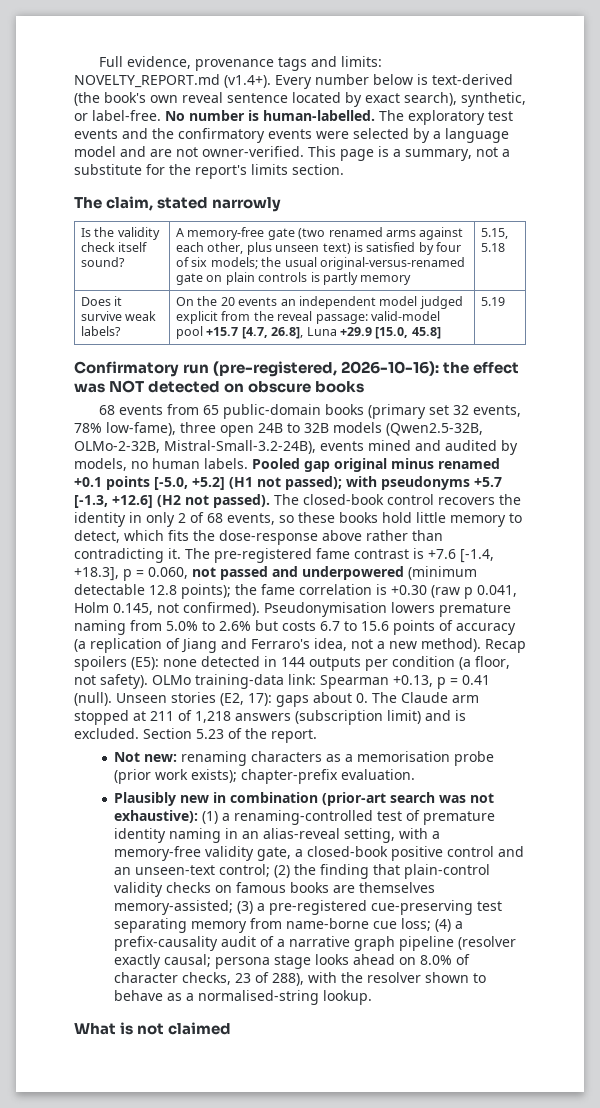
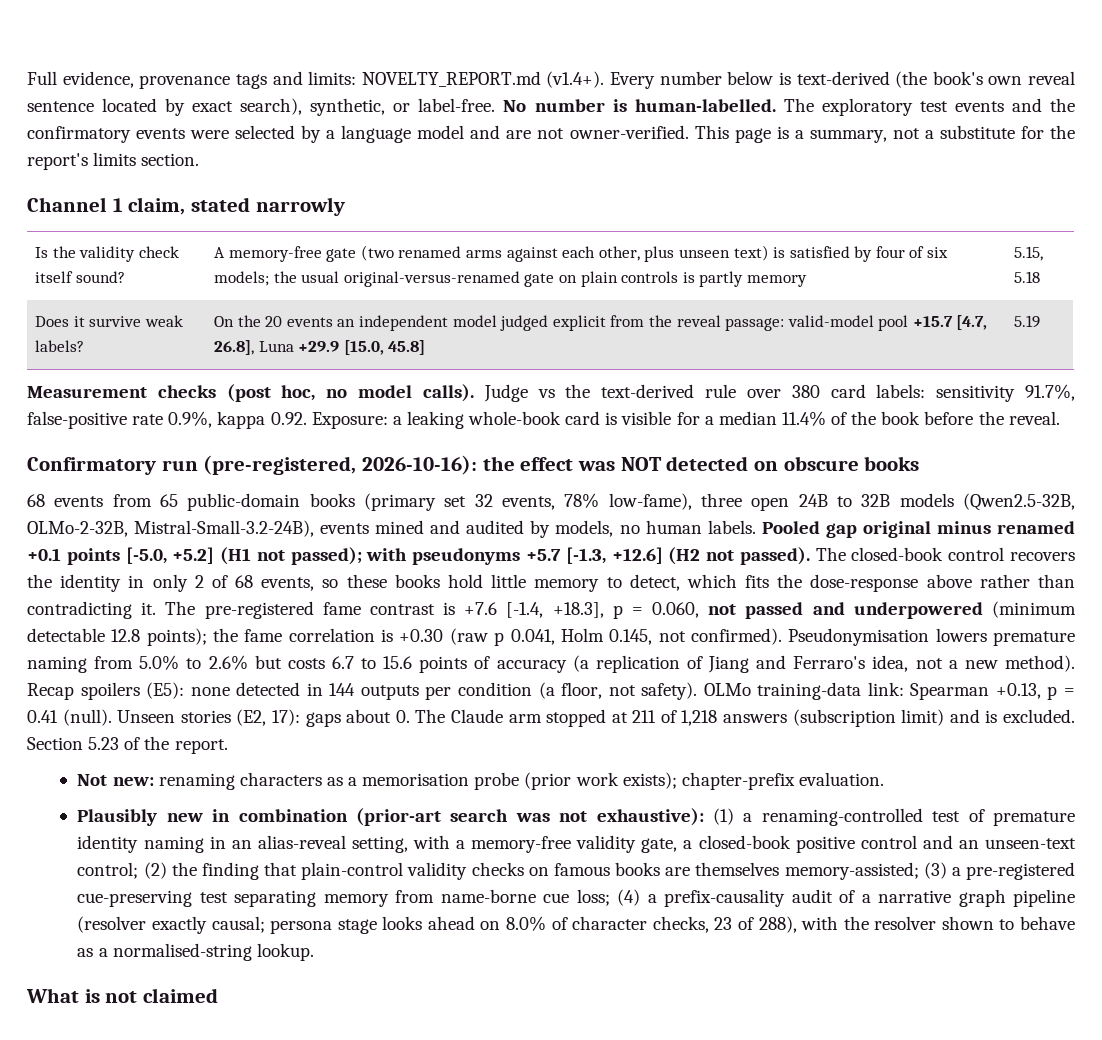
[74,197,102,209] The -> [27,197,123,212] Channel 1
(506, 301) none -> [27,384,1076,402] [27,411,1060,429] // Measurement checks (post hoc, no model calls). Judge vs the text-derived rule over 380 card labels: sensitivity 91.7%, false-positive rate 0.9%, kappa 0.92. Exposure: a leaking whole-book card is visible for a median 11.4% of the book before the reveal.

